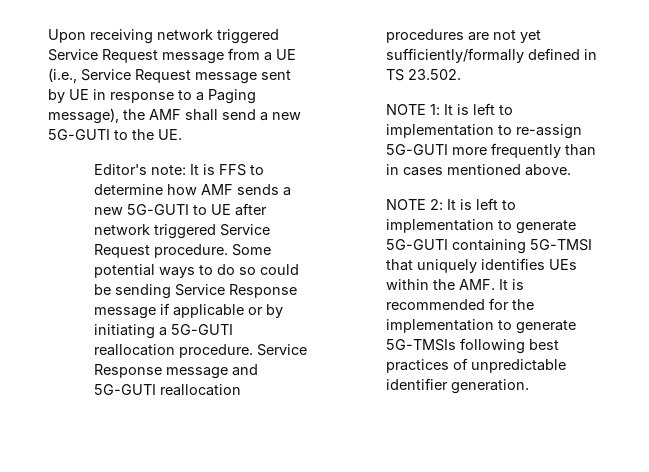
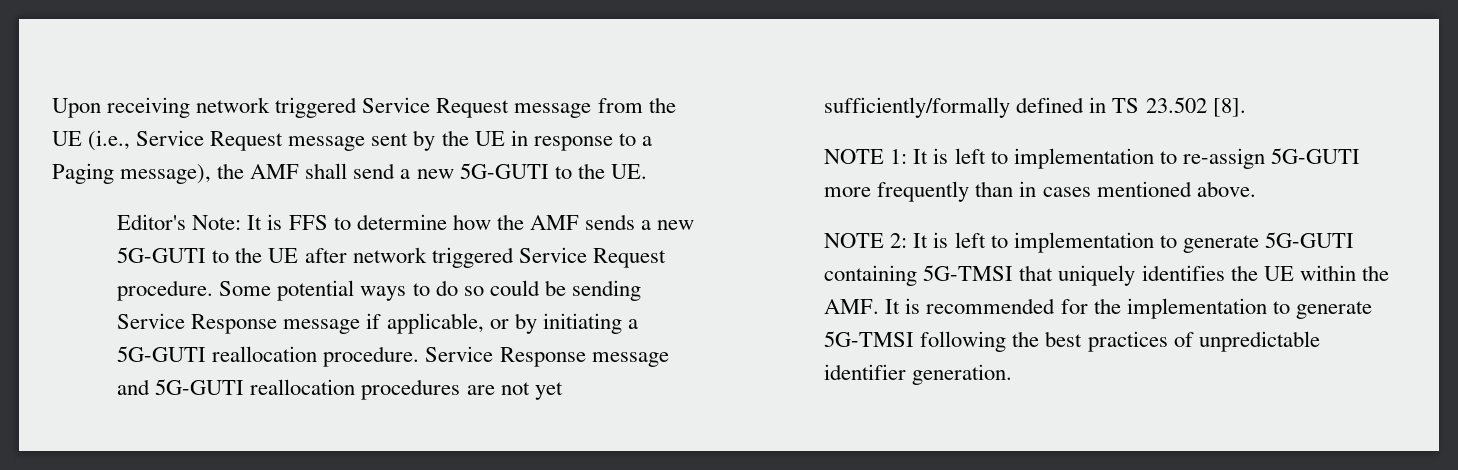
[264,52,272,61] a -> [648,97,676,113] the
(65, 96) none -> [441,130,469,146] the
[151,165,187,175] note: -> [192,215,242,230] Note:
(198, 189) none -> [496,214,524,230] the
(208, 210) none -> [235,247,263,263] the
[173,304,245,318] applicable -> [386,313,484,334] applicable,
[408,69,462,80] 23.502. -> [1145,97,1246,117] 23.502 [8].
[549,259,578,270] UEs -> [1230,265,1294,281] the UE
[386,338,526,354] 5G-TMSIs following -> [824,331,1040,352] 5G-TMSI following the

